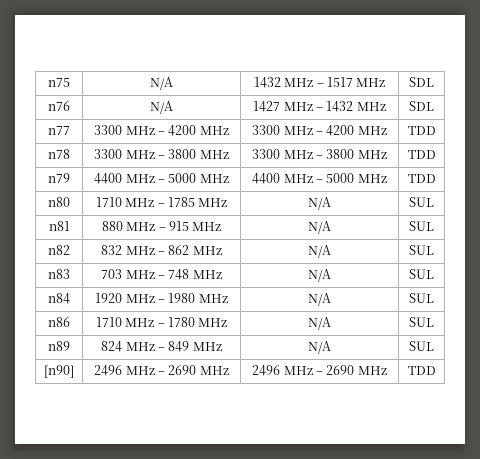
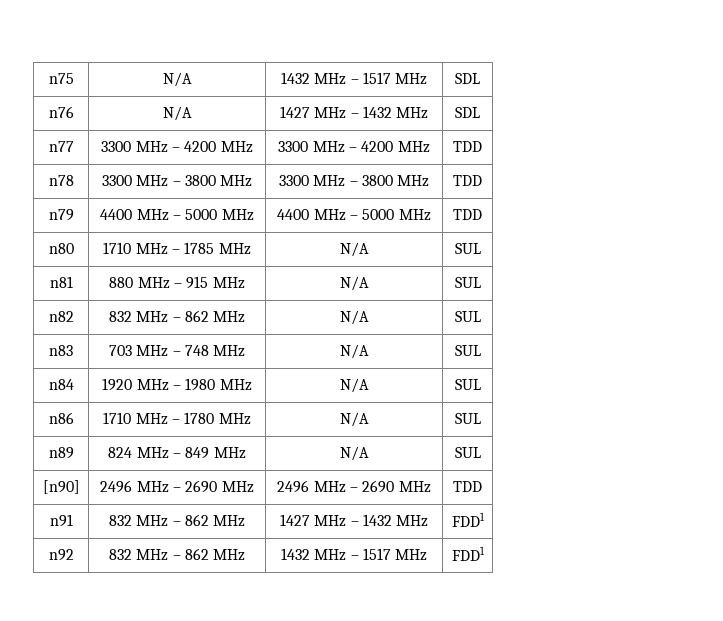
(436, 370) none -> [49,514,73,527] [108,514,246,527] [279,514,429,527] [451,512,485,527] [48,549,74,561] [108,548,246,561] [280,548,428,561] [451,546,485,561] // n91 | 832 MHz – 862 MHz | 1427 MHz – 1432 MHz | FDD1 // n92 | 832 MHz – 862 MHz | 1432 MHz – 1517 MHz | FDD1

